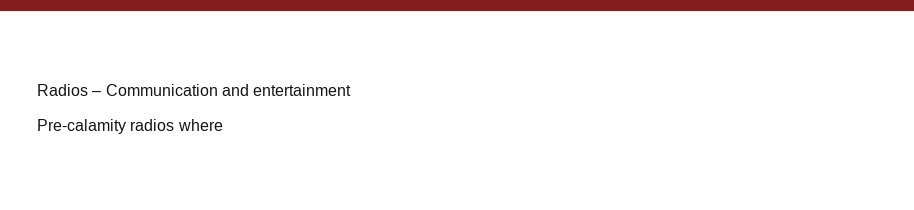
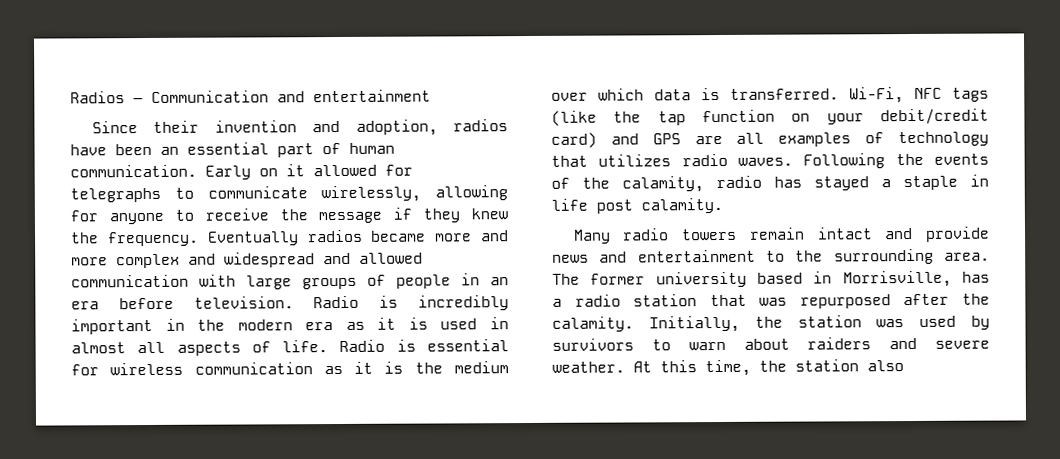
[37,119,223,134] Pre-calamity radios where -> [91,119,508,136] [70,142,395,158] [70,164,413,180] [70,185,508,203] [70,207,508,225] [71,229,509,247] [71,252,423,269] [71,273,509,290] [71,295,509,311] [71,317,509,335] [71,339,509,356] [71,361,509,376] [551,87,989,104] [551,108,989,126] [551,131,989,148] [551,153,989,169] [551,174,989,193] [551,197,723,214] [573,226,990,244] [552,248,990,265] [552,270,990,288] [552,293,990,309] [552,315,990,333] [552,337,990,351] [552,359,904,377] Since their invention and adoption, radios have been an essential part of human communication. Early on it allowed for telegraphs to communicate wirelessly, allowing for anyone to receive the message if they knew the frequency. Eventually radios became more and more complex and widespread and allowed communication with large groups of people in an era before television. Radio is incredibly important in the modern era as it is used in almost all aspects of life. Radio is essential for wireless communication as it is the medium over which data is transferred. Wi-Fi, NFC tags (like the tap function on your debit/credit card) and GPS are all examples of technology that utilizes radio waves. Following the events of the calamity, radio has stayed a staple in life post calamity. // Many radio towers remain intact and provide news and entertainment to the surrounding area. The former university based in Morrisville, has a radio station that was repurposed after the calamity. Initially, the station was used by survivors to warn about raiders and severe weather. At this time, the station also

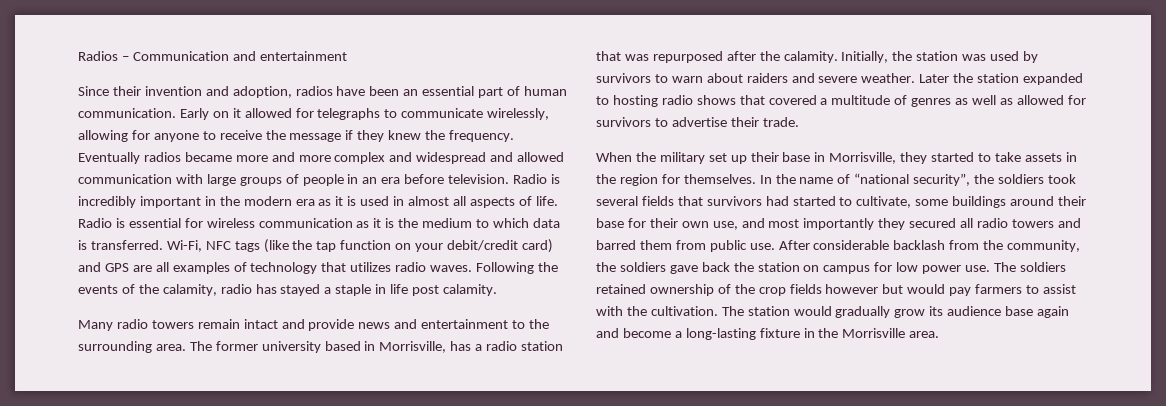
[551,92,588,101] over -> [476,219,490,228] to
[633,359,904,377] At this time, the station also -> [919,73,1084,85] [596,95,1086,107] [596,117,799,127] [596,152,1077,164] [596,173,1076,186] [596,196,1087,208] [596,218,1081,230] [596,240,1081,252] [596,262,1066,274] [596,284,1076,296] [596,306,1070,318] [596,328,940,340] Later the station expanded to hosting radio shows that covered a multitude of genres as well as allowed for survivors to advertise their trade. // When the military set up their base in Morrisville, they started to take assets in the region for themselves. In the name of “national security”, the soldiers took several fields that survivors had started to cultivate, some buildings around their base for their own use, and most importantly they secured all radio towers and barred them from public use. After considerable backlash from the community, the soldiers gave back the station on campus for low power use. The soldiers retained ownership of the crop fields however but would pay farmers to assist with the cultivation. The station would gradually grow its audience base again and become a long-lasting fixture in the Morrisville area.

